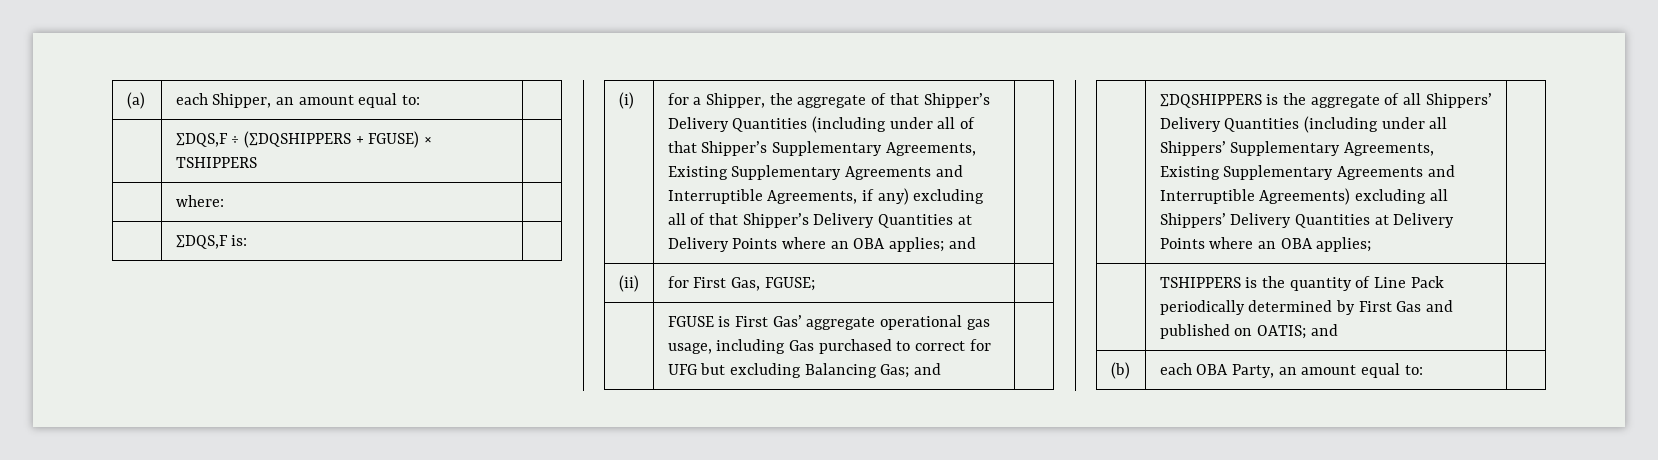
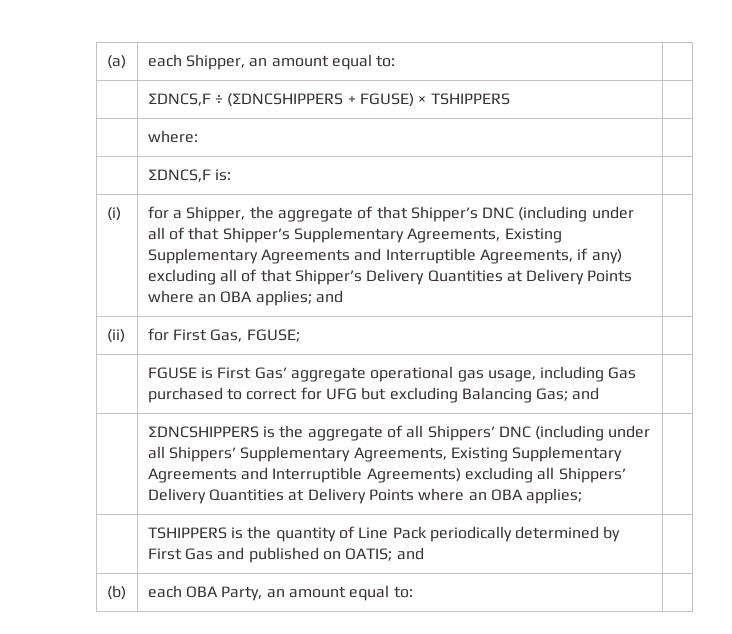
[175,131,351,148] ∑DQS,F ÷ (∑DQSHIPPERS -> [147,93,344,107] ∑DNCS,F ÷ (∑DNCSHIPPERS
[175,235,228,249] ∑DQS,F -> [147,169,211,182] ∑DNCS,F
[667,117,808,132] Delivery Quantities -> [482,207,515,219] DNC
[1159,94,1262,108] ∑DQSHIPPERS -> [147,426,259,438] ∑DNCSHIPPERS
[1159,117,1300,132] Delivery Quantities -> [498,426,531,438] DNC

